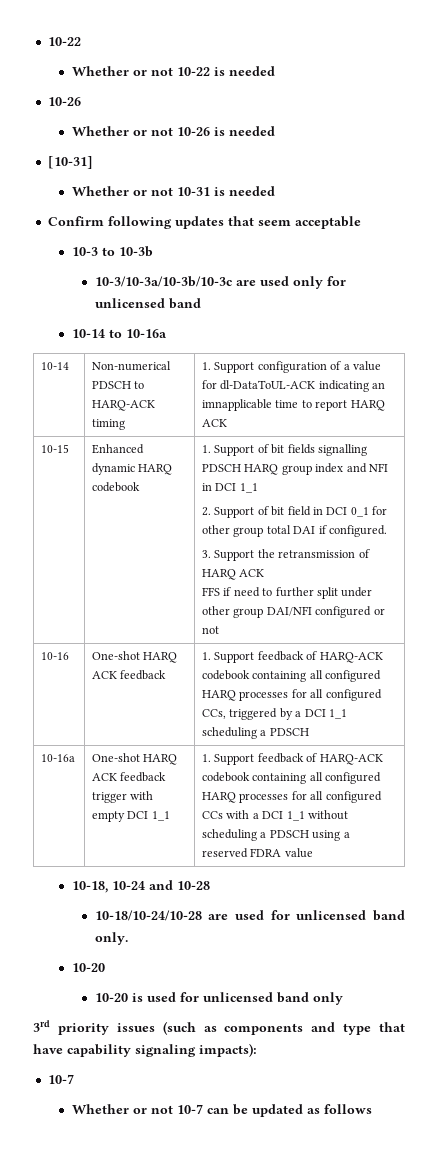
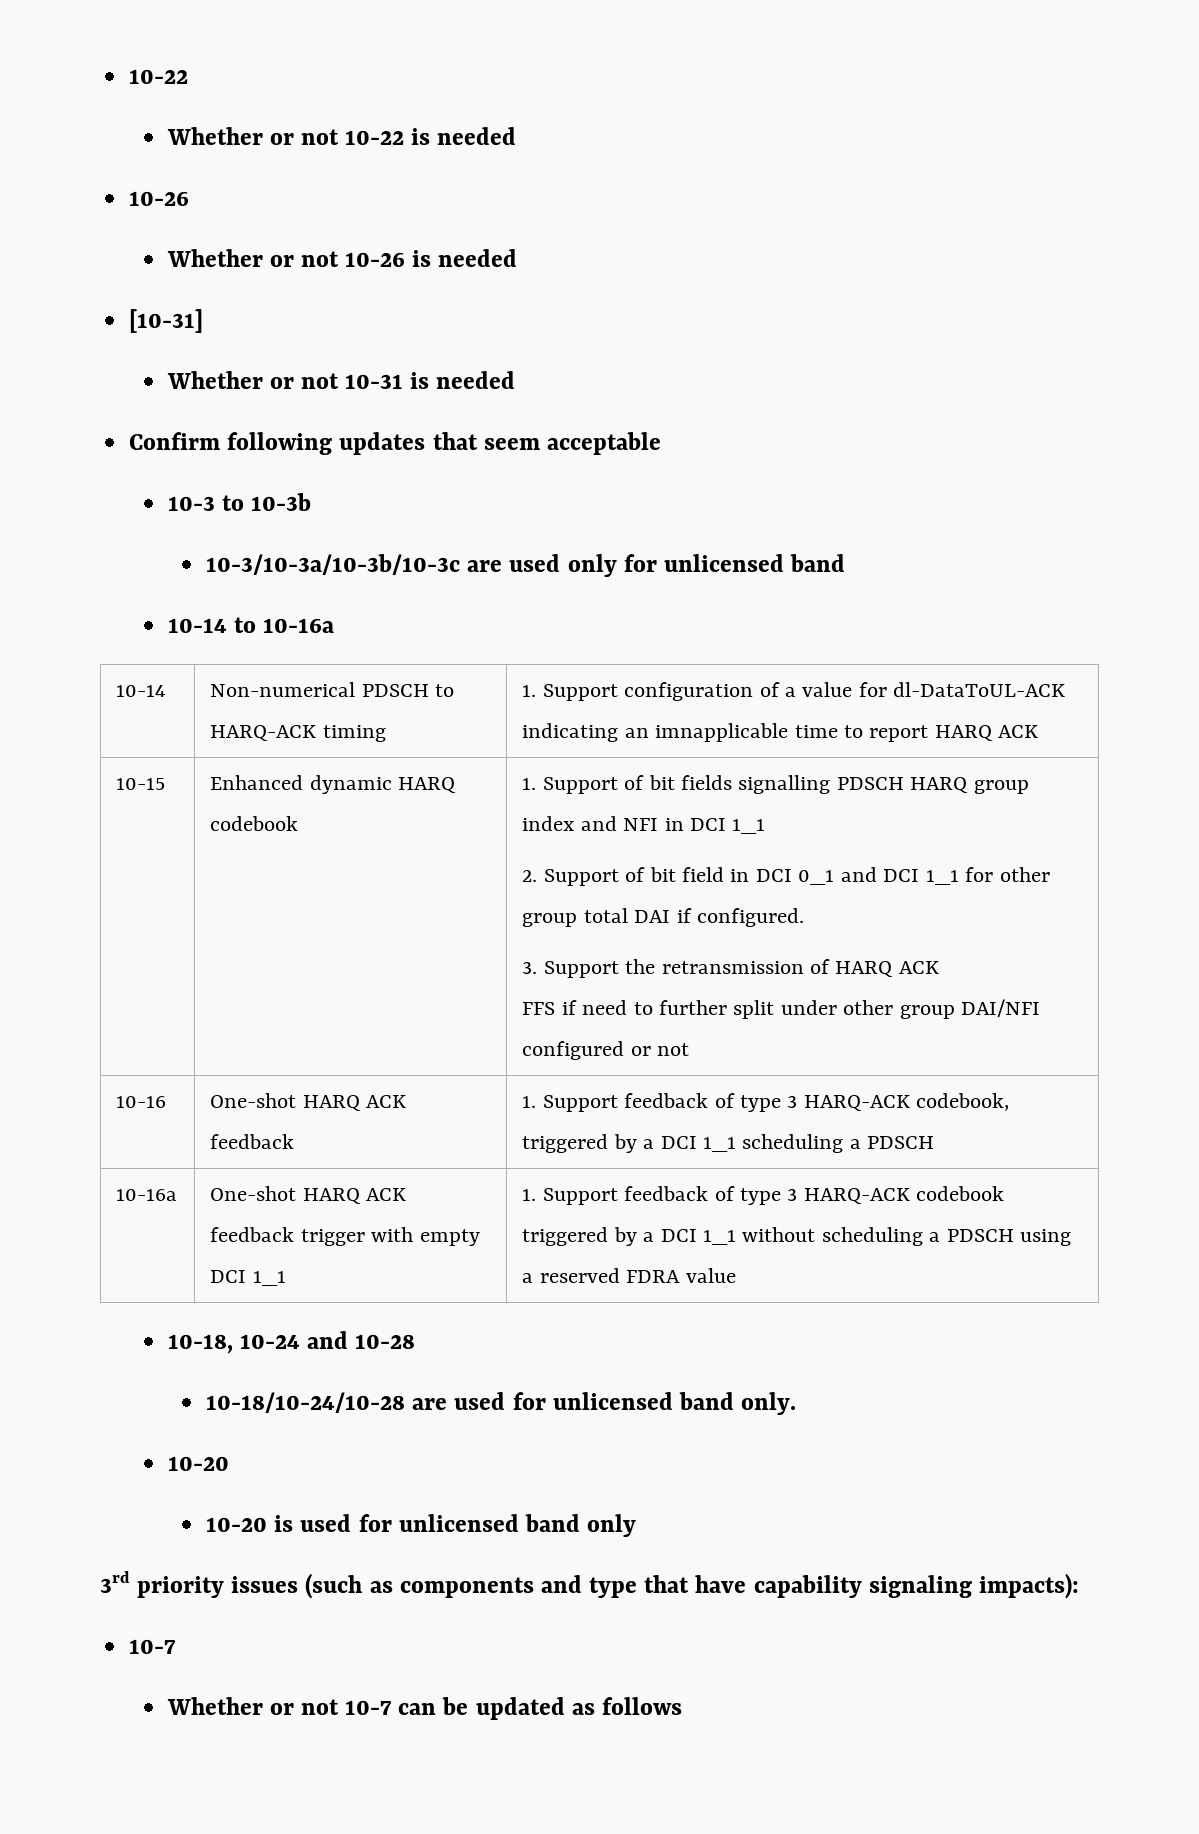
(369, 512) none -> [840,867,959,885] and DCI 1_1
[319,652,383,663] [202,670,382,682] [202,689,382,701] [202,709,227,719] HARQ-ACK codebook containing all configured HARQ processes for all configured CCs, -> [739,1093,1010,1112] type 3 HARQ-ACK codebook,
[319,754,383,765] [202,772,382,784] [202,791,382,803] [202,810,250,819] HARQ-ACK codebook containing all configured HARQ processes for all configured CCs with -> [739,1186,1005,1205] [522,1227,637,1246] type 3 HARQ-ACK codebook triggered by

